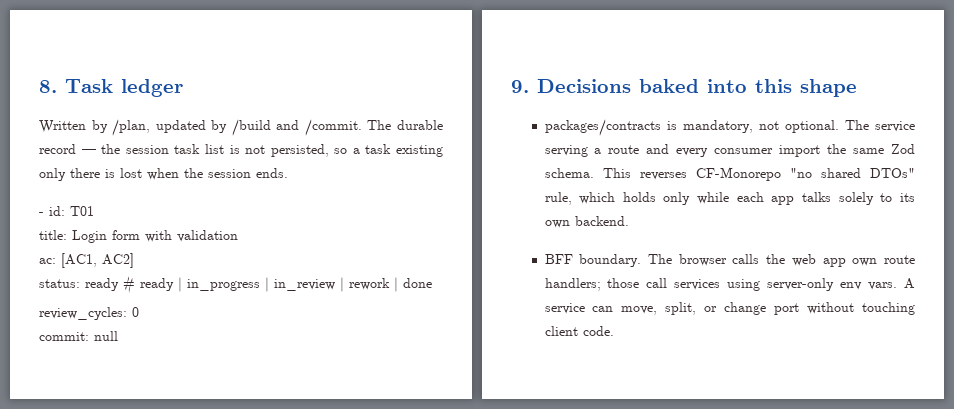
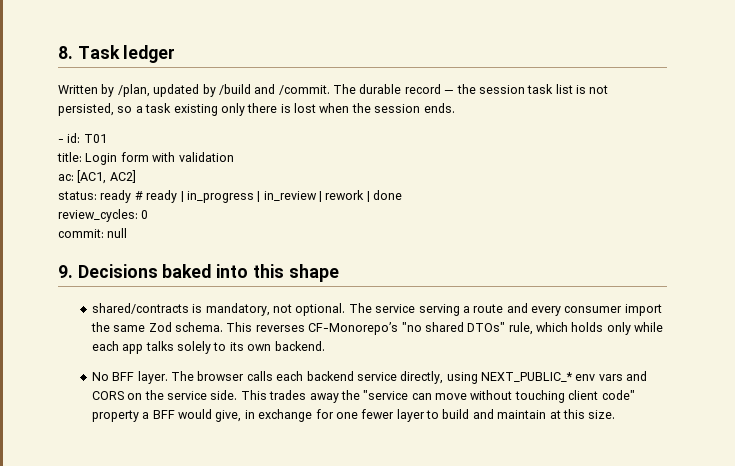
[544,119,661,136] packages/contracts -> [91,303,189,314] shared/contracts
[695,167,781,181] CF-Monorepo -> [308,322,399,335] CF-Monorepo’s
[544,254,915,267] [544,278,915,291] [544,302,915,315] [544,326,614,336] BFF boundary. The browser calls the web app own route handlers; those call services using server-only env vars. A service can move, split, or change port without touching client code. -> [91,371,648,384] [91,390,635,403] [91,409,616,422] No BFF layer. The browser calls each backend service directly, using NEXT_PUBLIC_* env vars and CORS on the service side. This trades away the "service can move without touching client code" property a BFF would give, in exchange for one fewer layer to build and maintain at this size.

